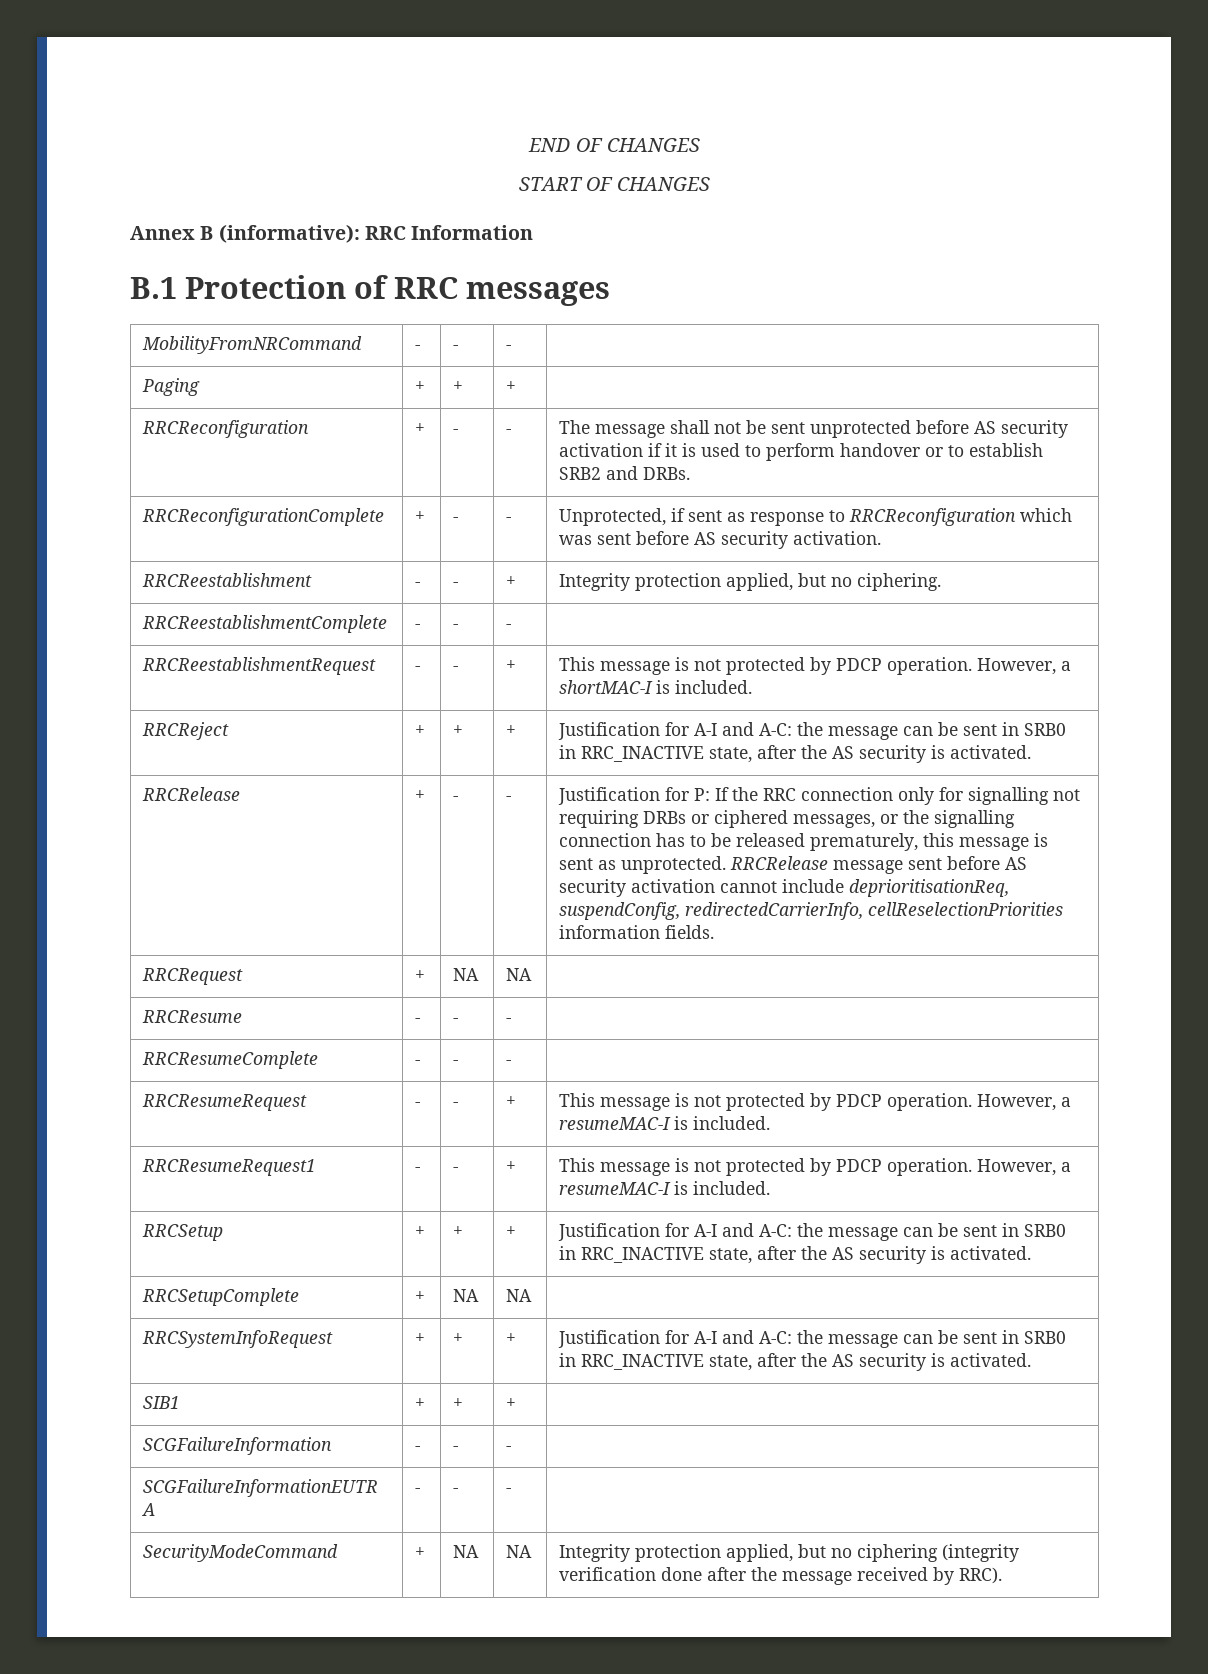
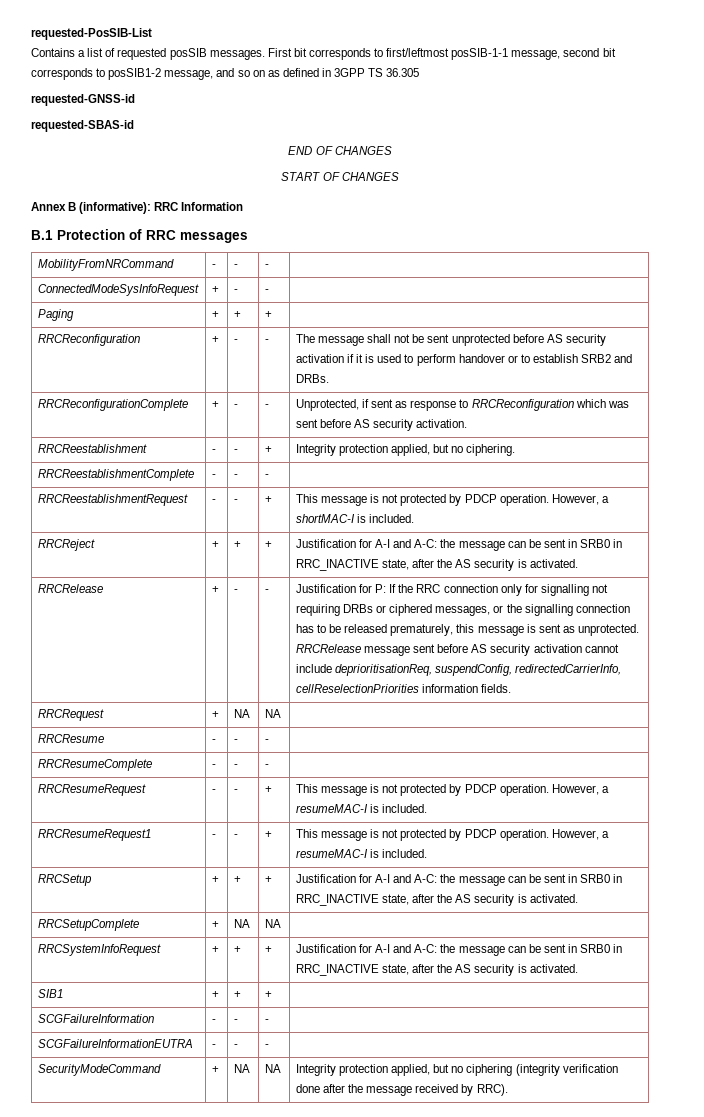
(528, 145) none -> [31,28,152,40] [31,48,616,60] [31,68,420,80] [31,94,135,106] [31,120,134,132] requested-PosSIB-List // Contains a list of requested posSIB messages. First bit corresponds to first/leftmost posSIB-1-1 message, second bit corresponds to posSIB1-2 message, and so on as defined in 3GPP TS 36.305 // requested-GNSS-id // requested-SBAS-id //
(512, 347) none -> [37,284,199,296] [211,286,219,293] [233,289,238,293] [264,289,269,293] // ConnectedModeSysInfoRequest | + | - | - |

